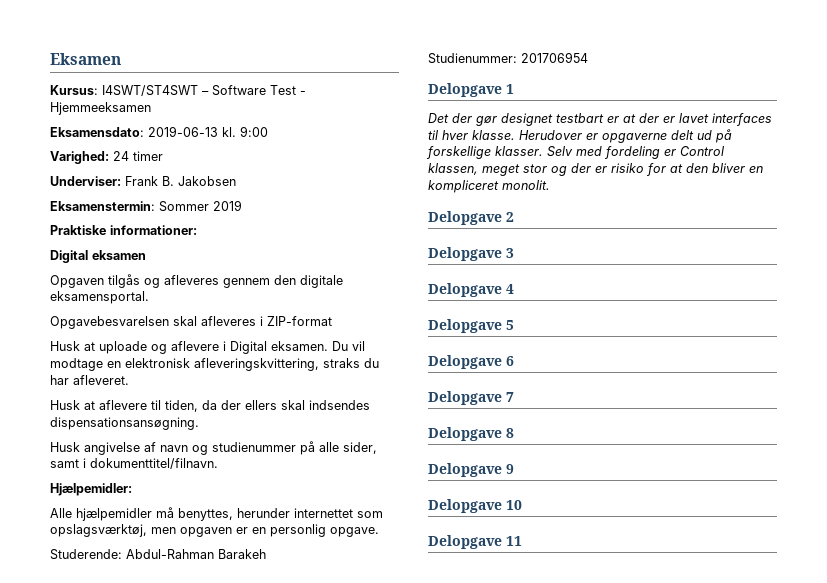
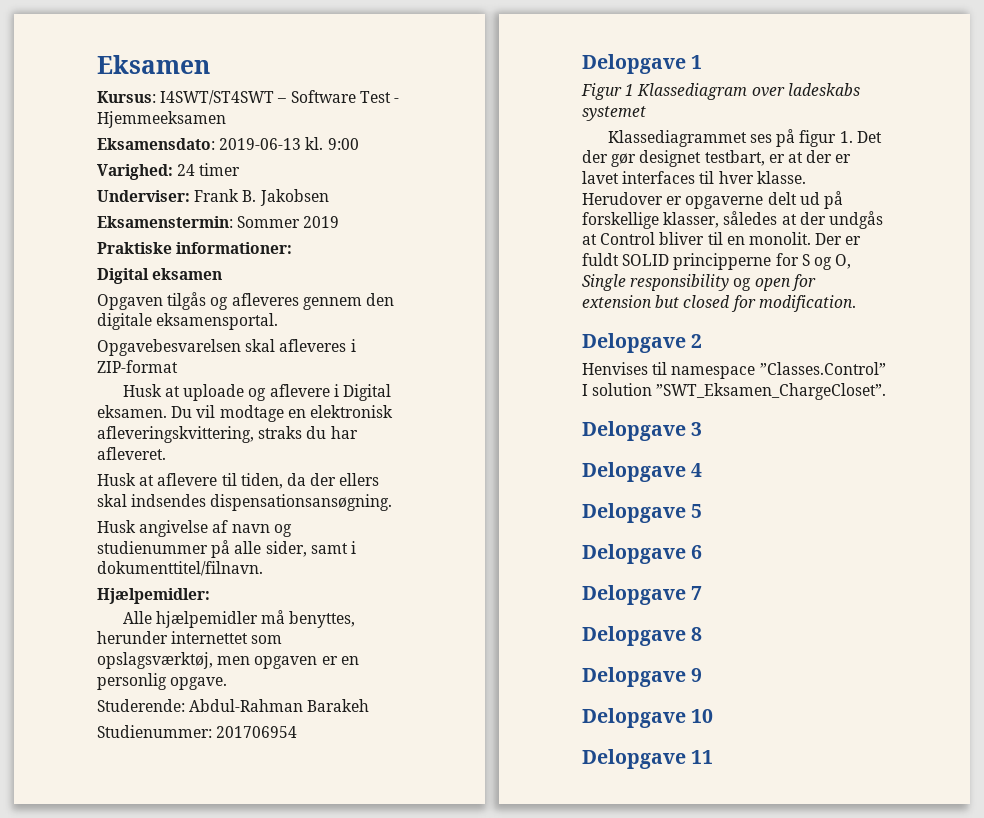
(514, 89) none -> [581,83,860,100] [582,106,646,121] [607,129,853,147] Figur 1 Klassediagram over ladeskabs systemet // Klassediagrammet ses på figur 1.
[556,113,604,123] testbart -> [704,150,765,166] testbart,
[495,146,724,159] [428,163,763,176] [428,180,550,193] [428,211,514,225] klasser. Selv med fordeling er Control klassen, meget stor og der er risiko for at den bliver en kompliceret monolit. // Delopgave 2 -> [663,211,883,229] [582,232,862,245] [582,253,852,270] [582,274,816,291] [582,295,856,312] [582,333,703,353] [582,362,886,379] [582,383,887,400] klasser, således at der undgås at Control bliver til en monolit. Der er fuldt SOLID principperne for S og O, Single responsibility og open for extension but closed for modification. // Delopgave 2 // Henvises til namespace ”Classes.Control” I solution ”SWT_Eksamen_ChargeCloset”.

